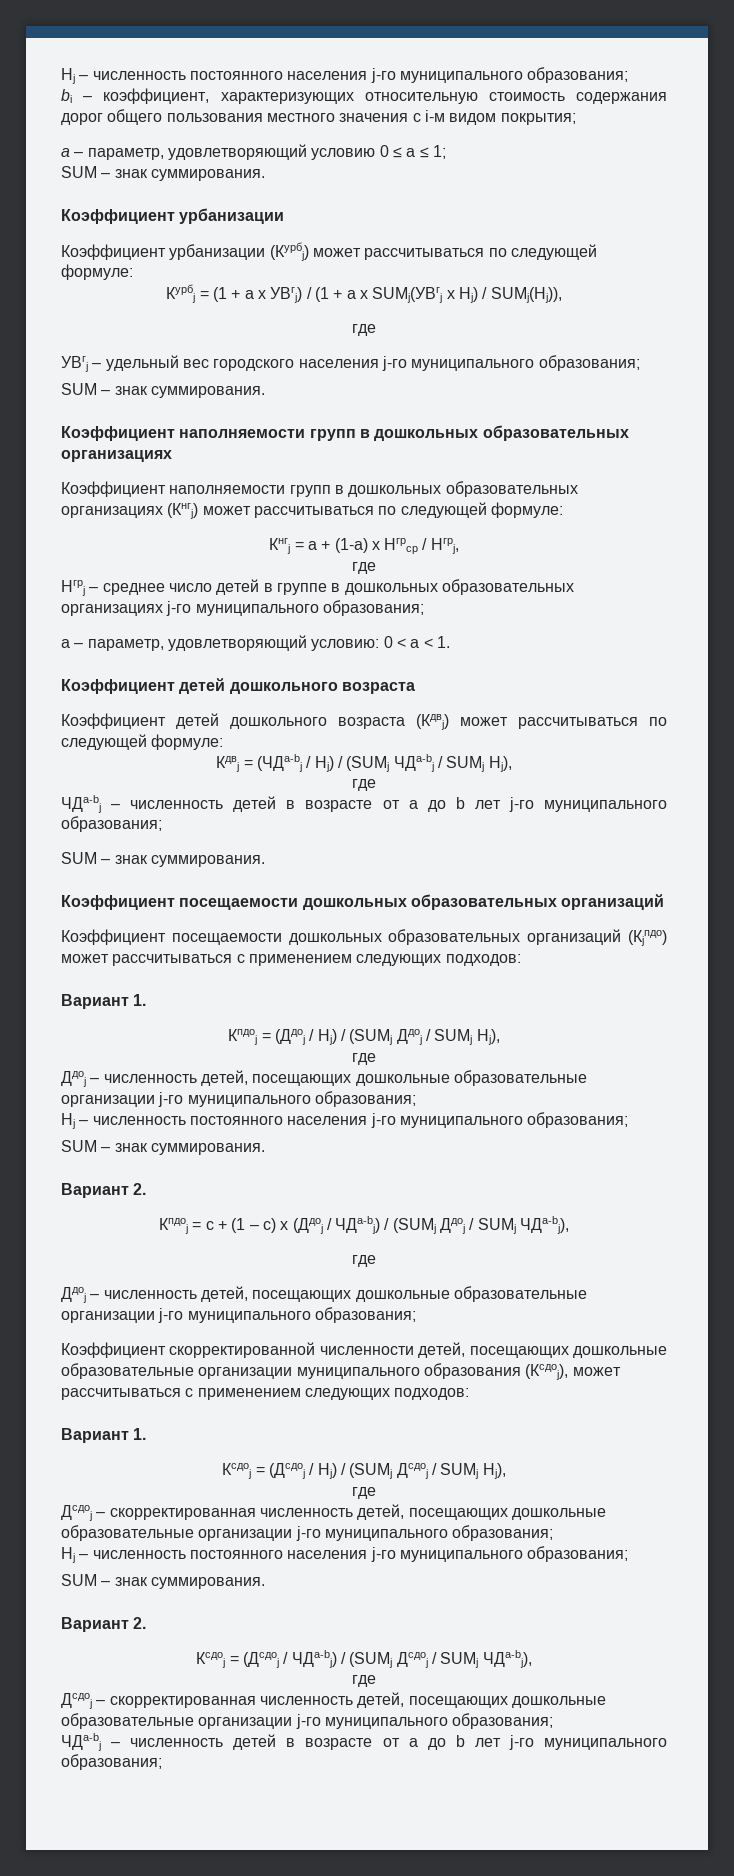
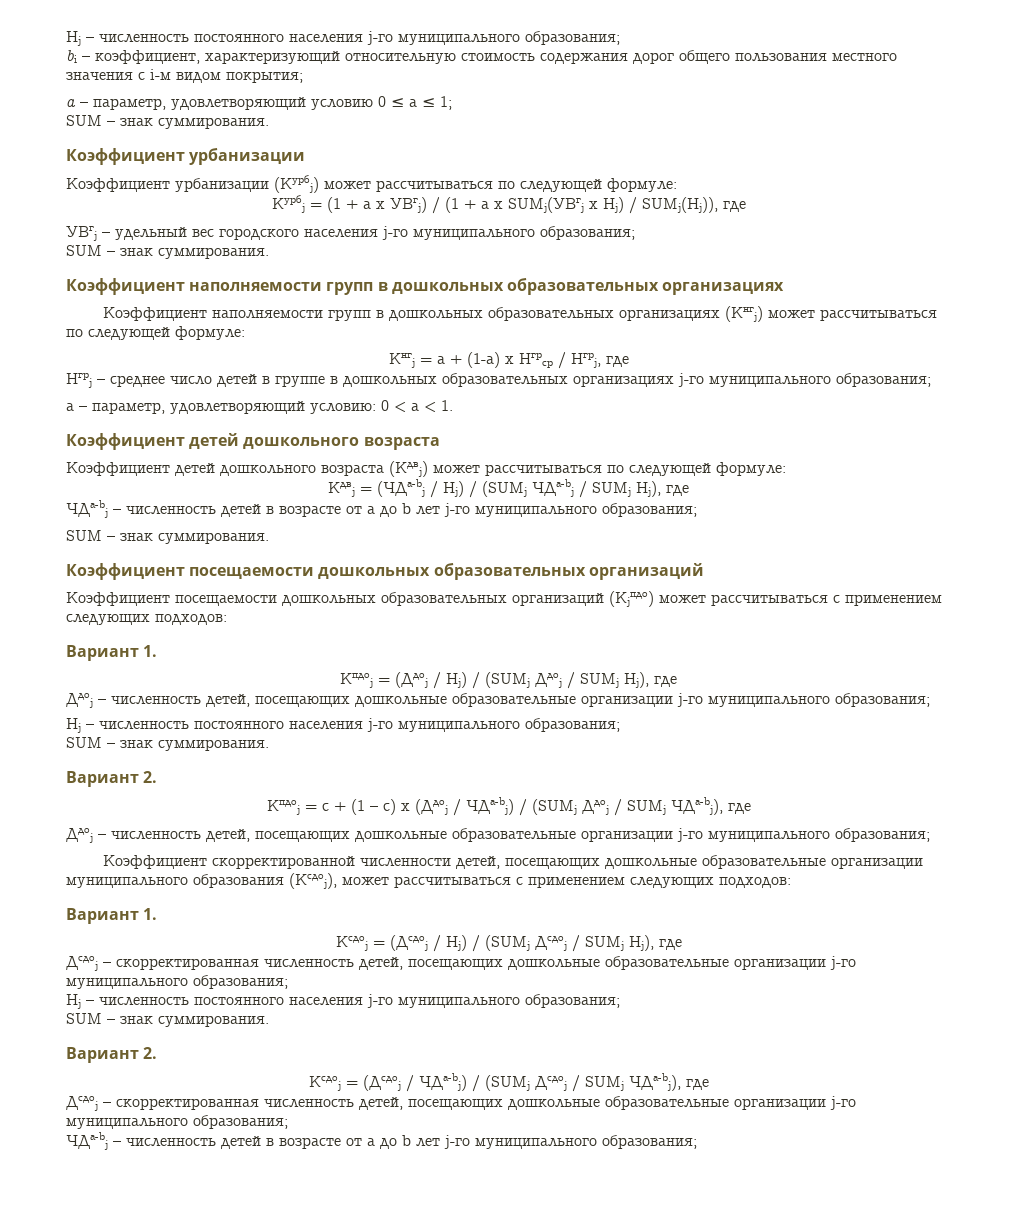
[220,92,354,104] характеризующих -> [205,51,340,64] характеризующий
(562, 295) // -> (718, 205) none
(459, 546) // -> (601, 360) none
(512, 764) // -> (661, 489) none
(500, 1037) // -> (649, 680) none
(570, 1225) // -> (723, 806) none
(506, 1471) // -> (654, 943) none
(532, 1659) // -> (681, 1082) none

